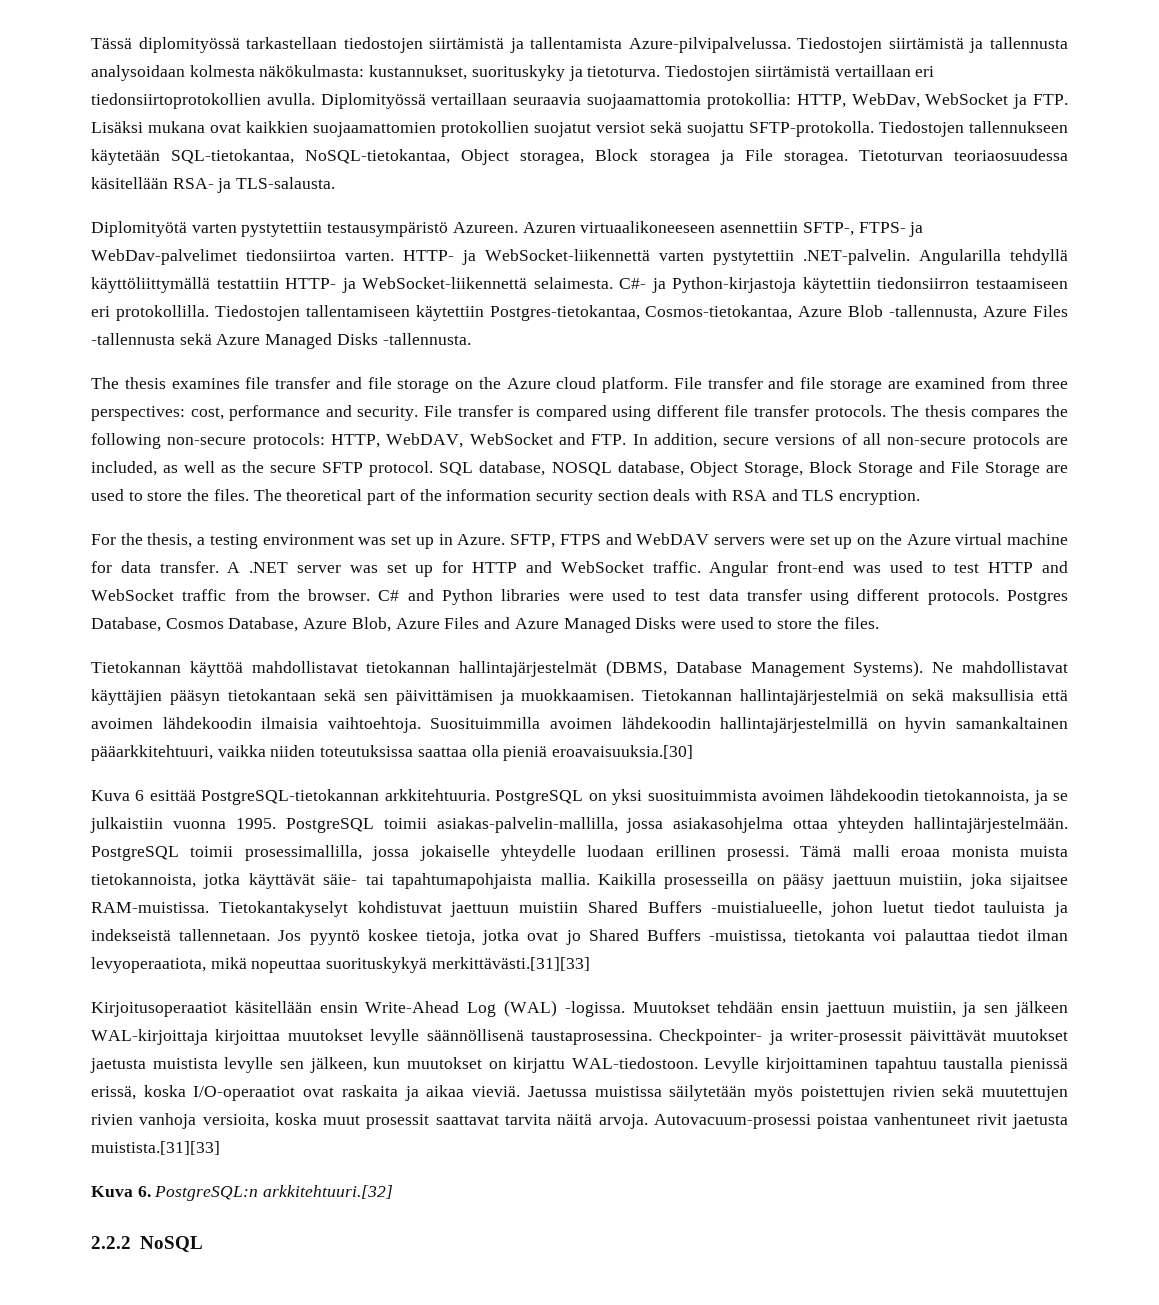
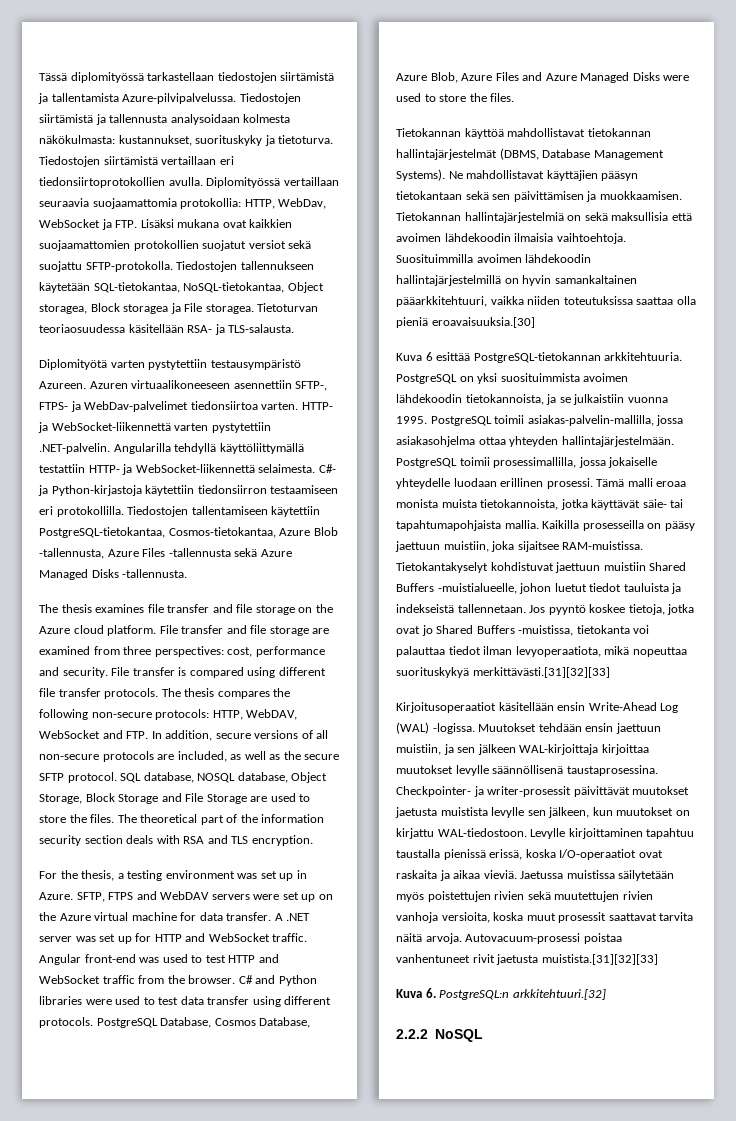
[489,305,640,321] Postgres-tietokantaa, -> [39,527,165,538] PostgreSQL-tietokantaa,
[1007,590,1069,605] Postgres -> [96,1018,158,1028] PostgreSQL
[431,957,590,971] merkittävästi.[31][33] -> [472,667,610,678] merkittävästi.[31][32][33]
[91,1141,220,1155] muistista.[31][33] -> [541,954,658,965] muistista.[31][32][33]

